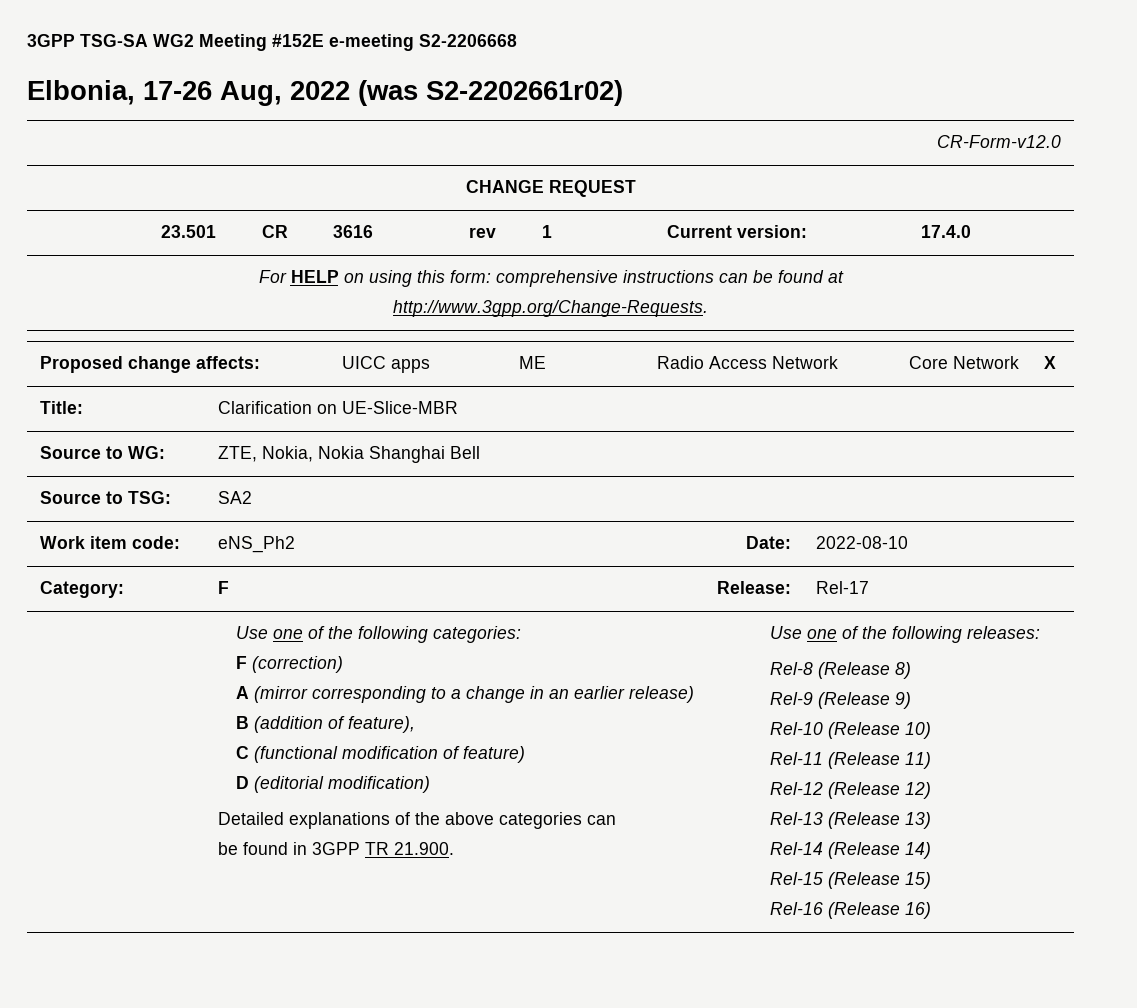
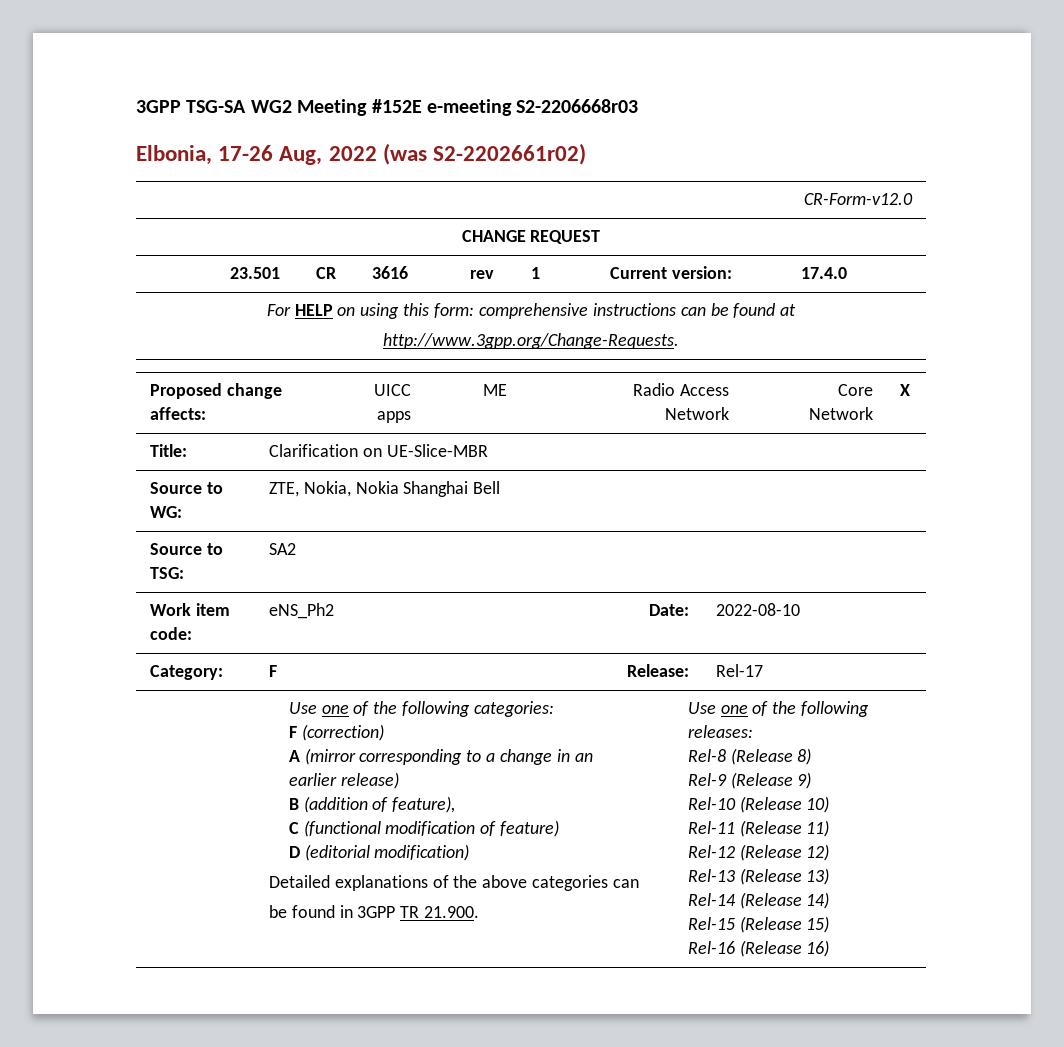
[419,34,517,47] S2-2206668 -> [516,99,639,113] S2-2206668r03

